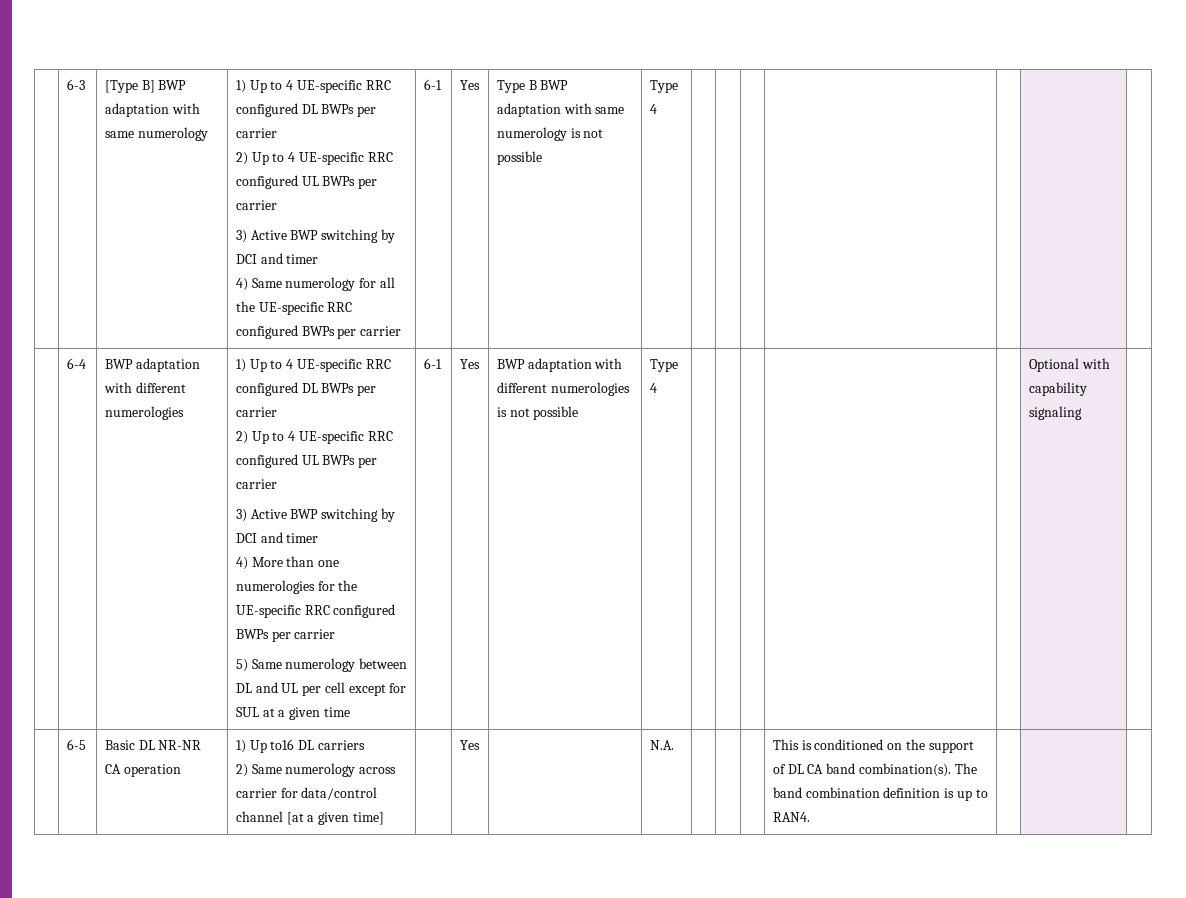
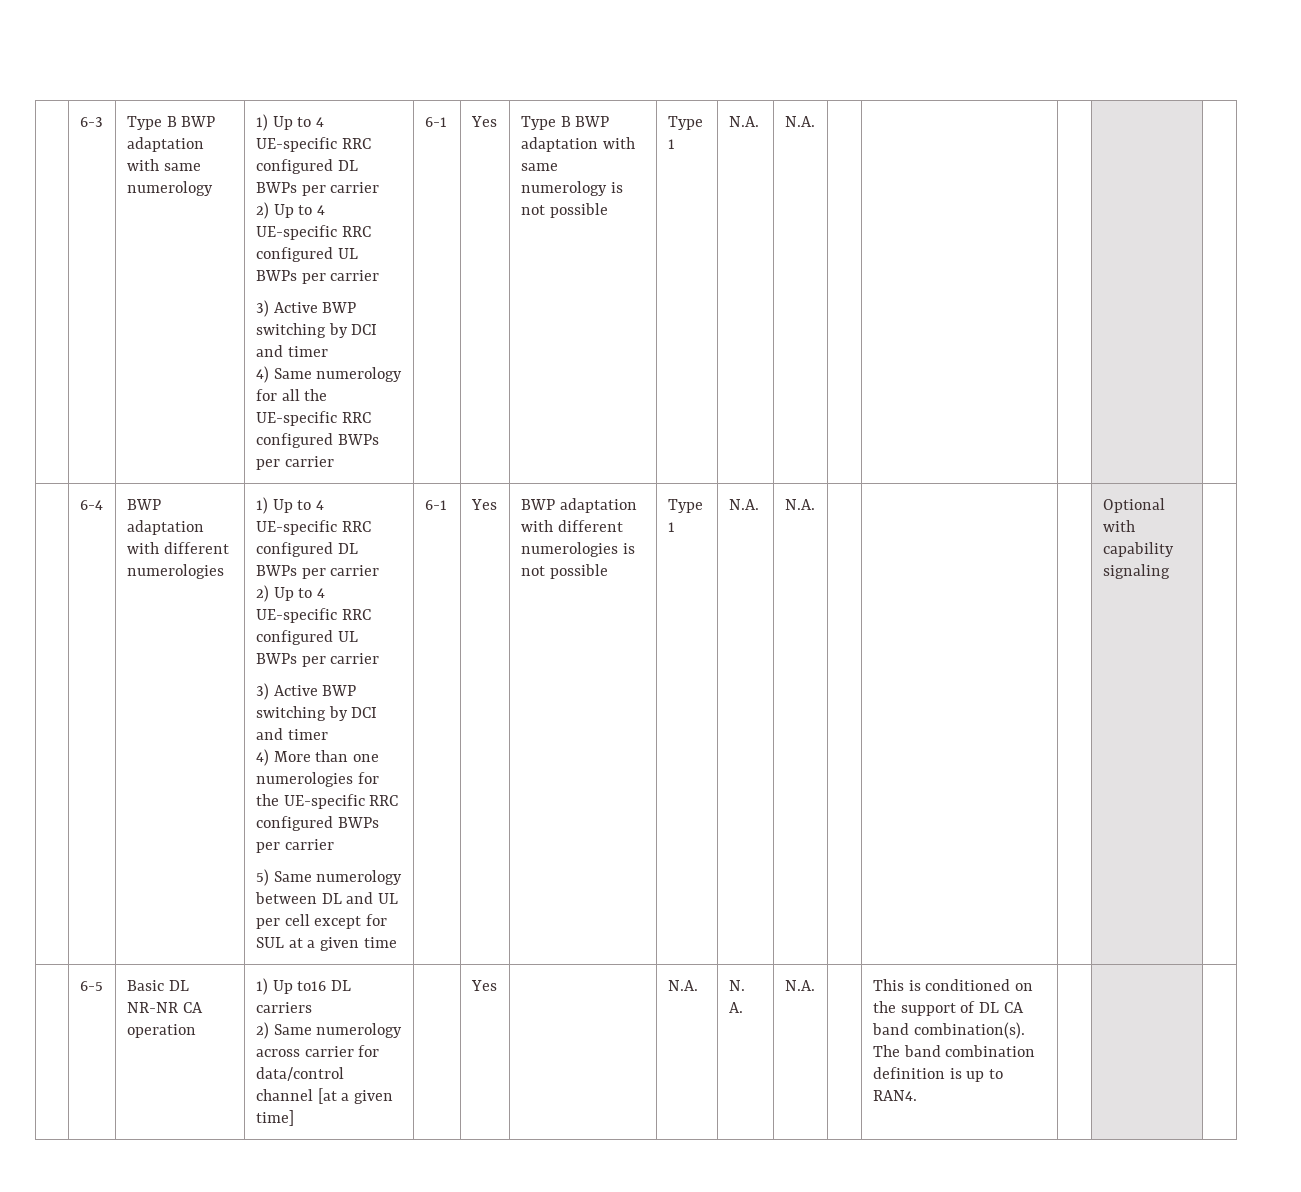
[104,80,155,93] [Type B] -> [126,116,177,130] Type B
[649,104,657,114] 4 | | -> [667,139,675,149] [728,116,759,127] [784,116,815,127] 1 | N.A. | N.A.
[649,383,657,393] 4 | | -> [667,522,675,532] [728,499,759,510] [784,499,815,510] 1 | N.A. | N.A.
(674, 745) | -> [728,980,745,991] [728,1002,743,1013] [784,980,815,991] N. A. | N.A.

